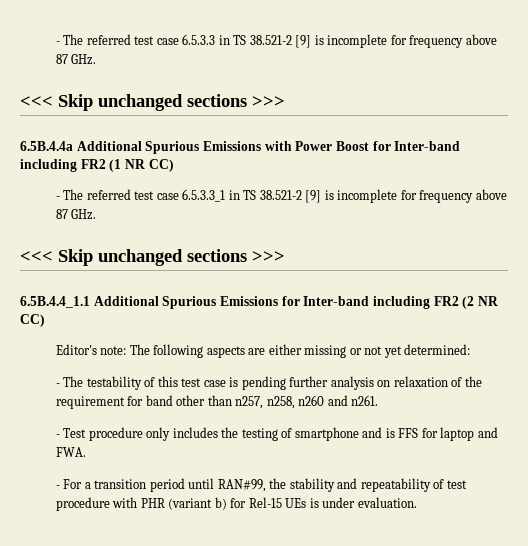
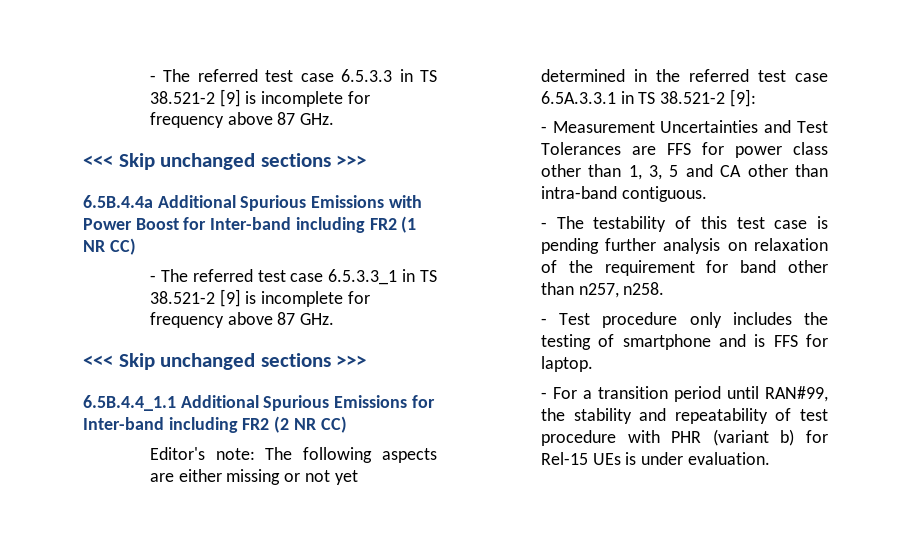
[404,344,471,355] determined: -> [540,69,828,82] [540,89,756,107] [540,120,828,133] [540,142,828,158] [540,164,828,180] [540,186,707,202] determined in the referred test case 6.5A.3.3.1 in TS 38.521-2 [9]: // - Measurement Uncertainties and Test Tolerances are FFS for power class other than 1, 3, 5 and CA other than intra-band contiguous.
[266,395,379,409] n258, n260 and n261. -> [623,282,665,295] n258.
[440,427,498,441] [55,447,86,457] laptop and FWA. -> [540,356,593,372] laptop.

